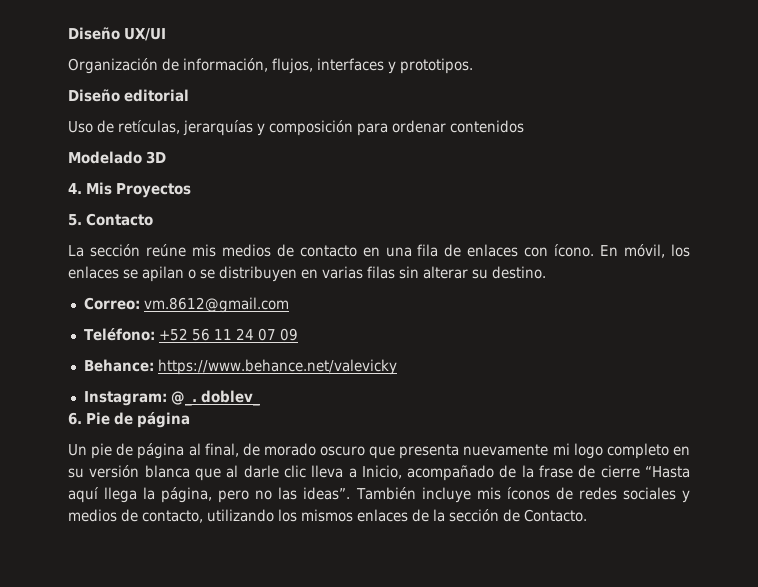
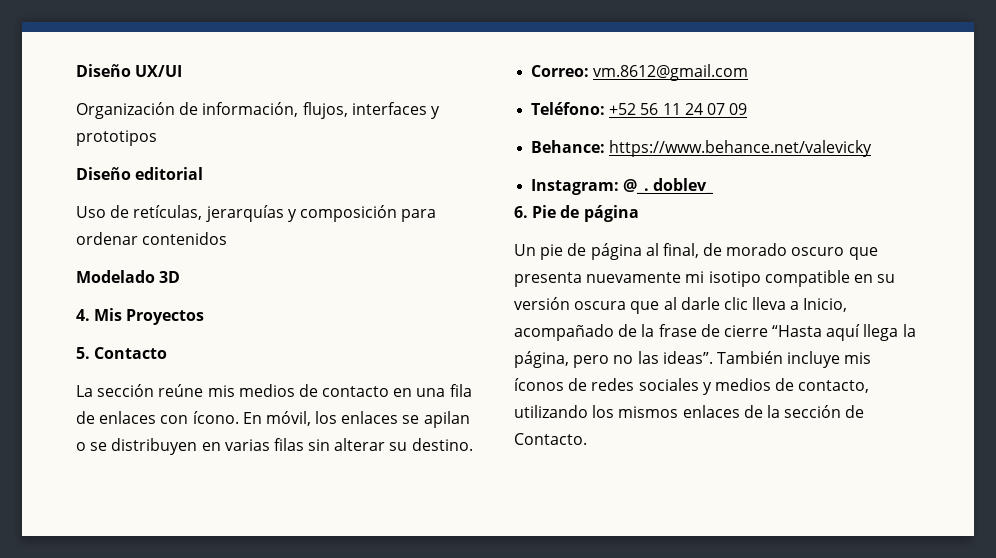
[400,58,473,74] prototipos. -> [76,130,157,146] prototipos
[573,443,669,459] logo completo -> [708,270,850,287] isotipo compatible
[144,465,190,478] blanca -> [574,301,627,310] oscura

